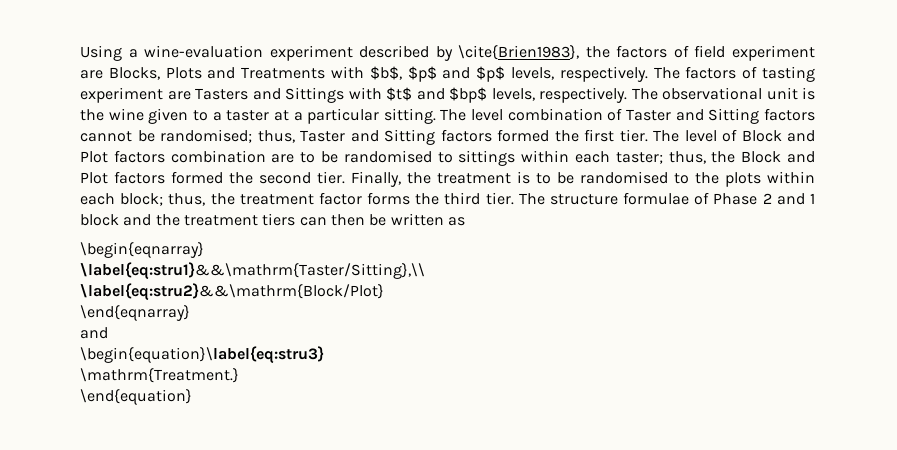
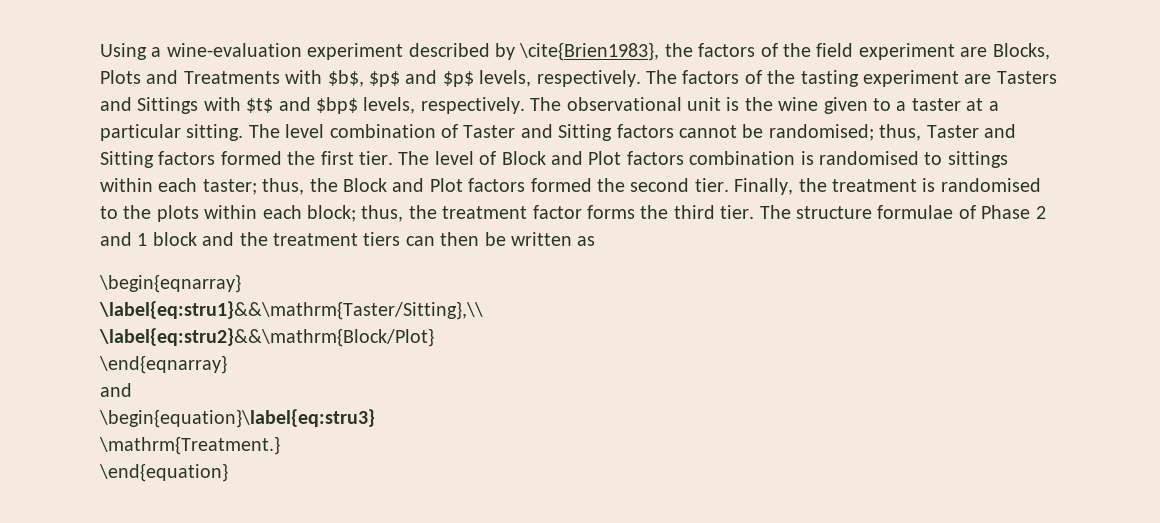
(689, 51) none -> [782,43,811,57] the
(758, 72) none -> [767,70,796,84] the
[271,151,339,163] are to be -> [800,151,814,165] is
[536,172,574,184] to be -> (936, 185) none

